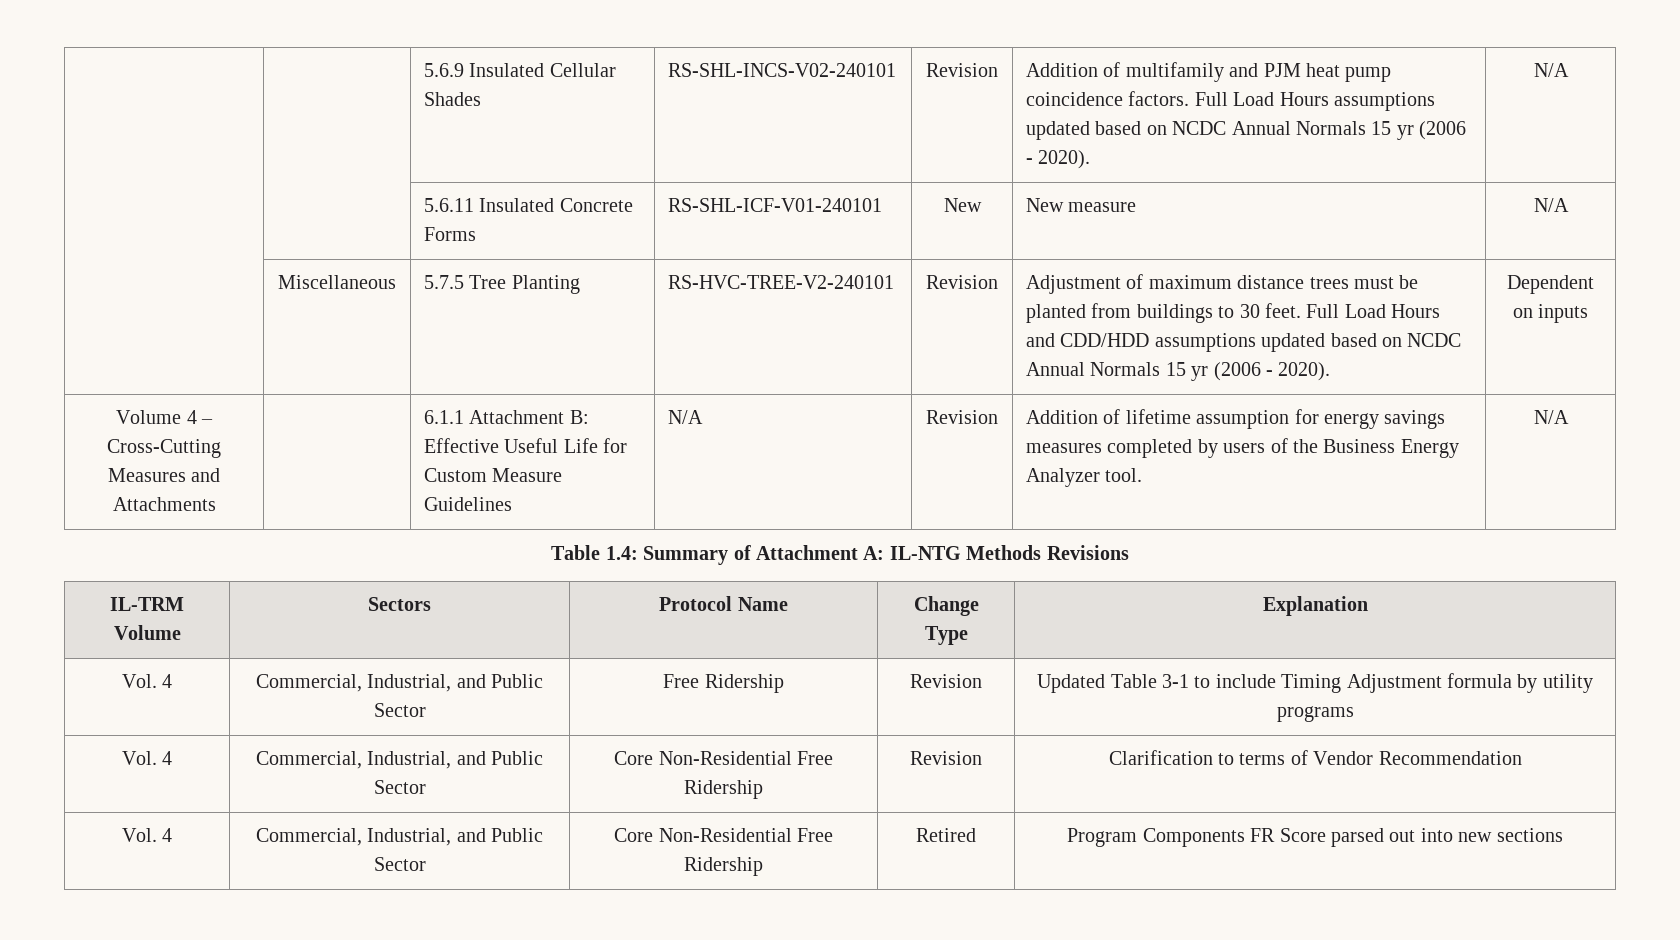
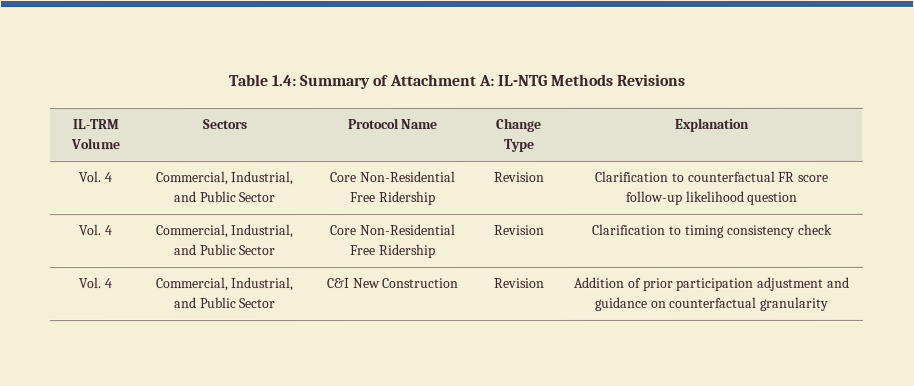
[424,63,616,77] [424,92,482,106] [668,63,897,77] [926,63,998,77] [1026,62,1392,82] [1026,91,1436,111] [1026,121,1467,140] [1026,150,1091,169] [1533,63,1569,77] [424,198,633,212] [424,227,477,241] [668,198,883,212] [943,198,982,212] [1026,198,1137,212] [1533,198,1569,212] [278,275,396,289] [424,275,580,294] [668,275,895,289] [926,275,998,289] [1026,274,1419,294] [1026,303,1441,323] [1026,333,1462,352] [1026,362,1331,381] [1507,275,1594,294] [1512,304,1589,323] [116,410,213,424] [107,439,221,458] [107,468,221,482] [112,497,216,511] [424,410,589,424] [424,438,628,453] [424,468,563,482] [424,497,513,511] [668,410,704,424] [926,410,998,424] [1026,409,1446,429] [1026,438,1459,458] [1026,468,1143,487] [1533,410,1569,424] | | 5.6.9 Insulated Cellular Shades | RS-SHL-INCS-V02-240101 | Revision | Addition of multifamily and PJM heat pump coincidence factors. Full Load Hours assumptions updated based on NCDC Annual Normals 15 yr (2006 - 2020). | N/A // | | 5.6.11 Insulated Concrete Forms | RS-SHL-ICF-V01-240101 | New | New measure | N/A // | Miscellaneous | 5.7.5 Tree Planting | RS-HVC-TREE-V2-240101 | Revision | Adjustment of maximum distance trees must be planted from buildings to 30 feet. Full Load Hours and CDD/HDD assumptions updated based on NCDC Annual Normals 15 yr (2006 - 2020). | Dependent on inputs // Volume 4 – Cross-Cutting Measures and Attachments | | 6.1.1 Attachment B: Effective Useful Life for Custom Measure Guidelines | N/A | Revision | Addition of lifetime assumption for energy savings measures completed by users of the Business Energy Analyzer tool. | N/A // -> (227, 80) none
[663,674,784,693] [910,674,982,688] [1037,673,1593,693] [1276,706,1354,722] Free Ridership | Revision | Updated Table 3-1 to include Timing Adjustment formula by utility programs -> [329,171,455,183] [349,191,436,206] [492,171,544,182] [593,170,829,182] [624,190,799,205] Core Non-Residential Free Ridership | Revision | Clarification to counterfactual FR score follow-up likelihood question
[1239,750,1522,765] [121,828,173,842] [255,828,544,846] [373,857,426,871] [614,828,833,842] [684,857,763,876] [916,828,976,842] [1067,828,1563,847] terms of Vendor Recommendation // Vol. 4 | Commercial, Industrial, and Public Sector | Core Non-Residential Free Ridership | Retired | Program Components FR Score parsed out into new sections -> [685,223,833,238] [79,277,113,289] [155,277,295,292] [173,297,277,309] [326,277,460,289] [493,277,545,288] [574,276,850,291] [594,296,830,311] timing consistency check // Vol. 4 | Commercial, Industrial, and Public Sector | C&I New Construction | Revision | Addition of prior participation adjustment and guidance on counterfactual granularity

